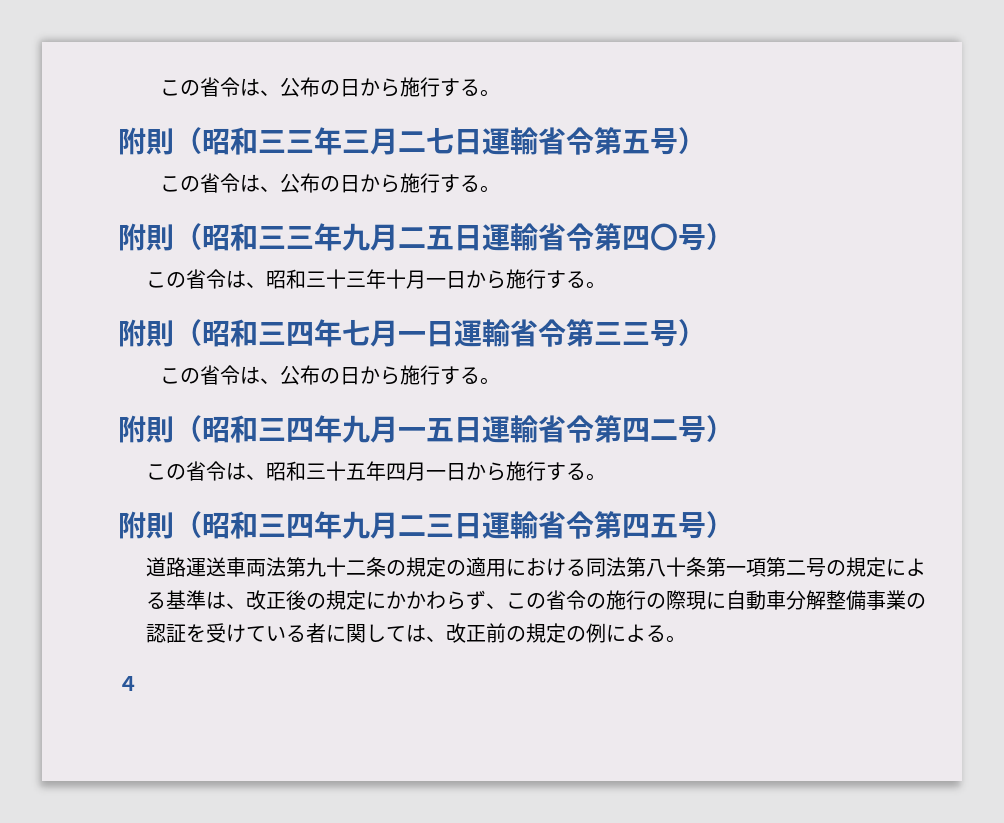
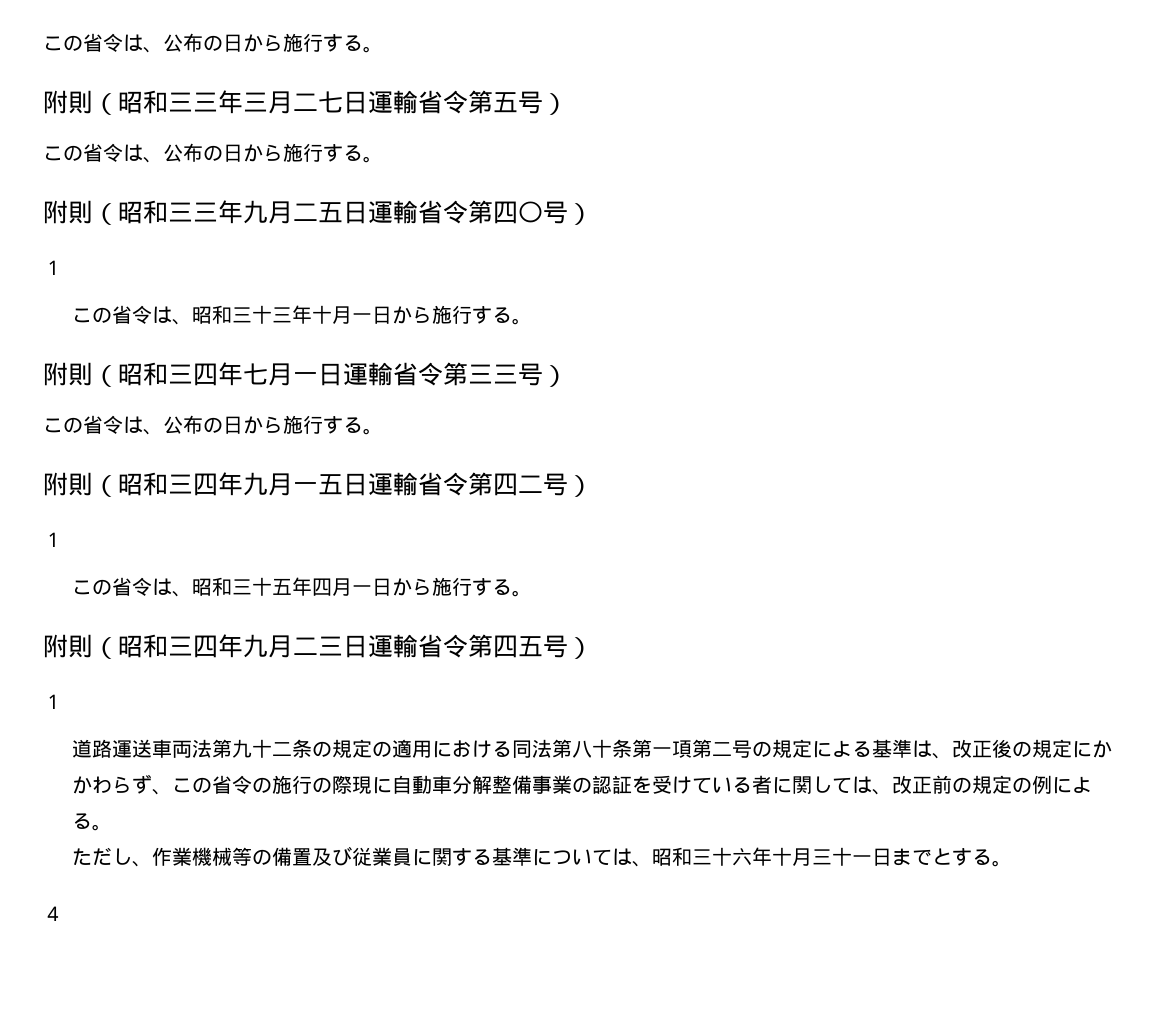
(734, 236) none -> [43,260,63,275] // １
(734, 428) none -> [43,532,63,547] // １
(734, 524) none -> [43,694,63,709] // １
(687, 639) none -> [72,846,1013,867] // ただし、作業機械等の備置及び従業員に関する基準については、昭和三十六年十月三十一日までとする。

